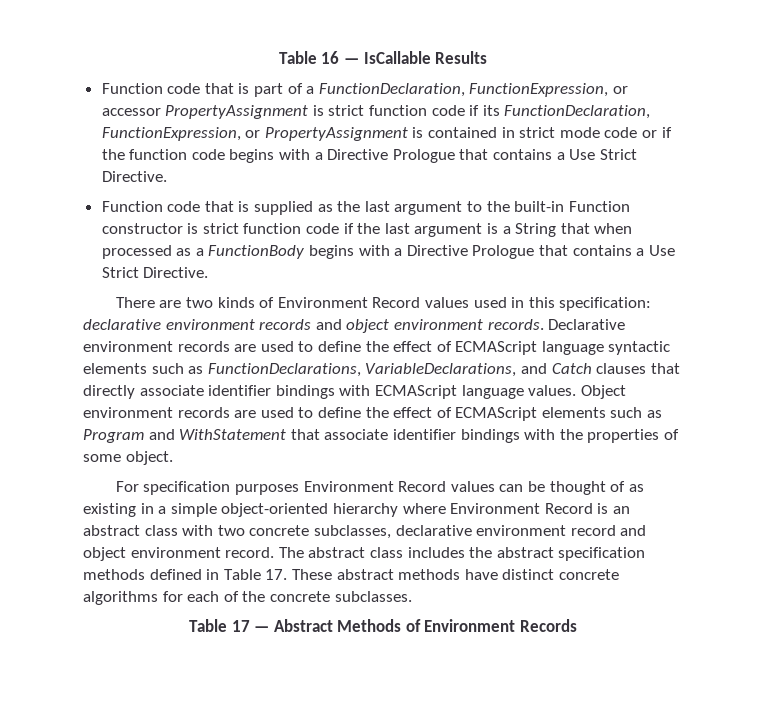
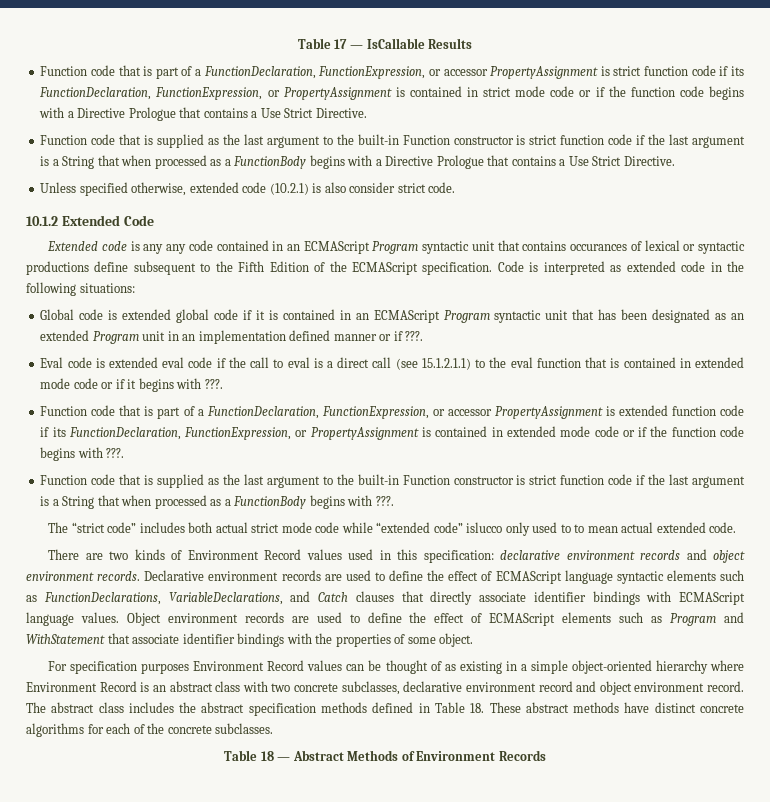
[278,51,340,64] Table 16 -> [297,38,348,49] Table 17
(209, 272) none -> [40,182,456,196] [26,215,154,226] [47,240,745,254] [26,261,745,275] [26,282,135,296] [40,309,744,323] [40,330,424,344] [40,357,744,370] [40,378,223,392] [40,405,744,419] [40,426,745,440] [40,447,125,461] [40,474,745,488] [40,495,394,509] [48,522,737,536] // Unless specified otherwise, extended code (10.2.1) is also consider strict code. // 10.1.2 Extended Code // Extended code is any any code contained in an ECMAScript Program syntactic unit that contains occurances of lexical or syntactic productions define subsequent to the Fifth Edition of the ECMAScript specification. Code is interpreted as extended code in the following situations: // Global code is extended global code if it is contained in an ECMAScript Program syntactic unit that has been designated as an extended Program unit in an implementation defined manner or if ???. // Eval code is extended eval code if the call to eval is a direct call (see 15.1.2.1.1) to the eval function that is contained in extended mode code or if it begins with ???. // Function code that is part of a FunctionDeclaration, FunctionExpression, or accessor PropertyAssignment is extended function code if its FunctionDeclaration, FunctionExpression, or PropertyAssignment is contained in extended mode code or if the function code begins with ???. // Function code that is supplied as the last argument to the built-in Function constructor is strict function code if the last argument is a String that when processed as a FunctionBody begins with ???. // The “strict code” includes both actual strict mode code while “extended code” islucco only used to to mean actual extended code.
[265,569,288,580] 17. -> [470,703,485,713] 18.
[231,620,250,632] 17 -> [260,751,274,761] 18

